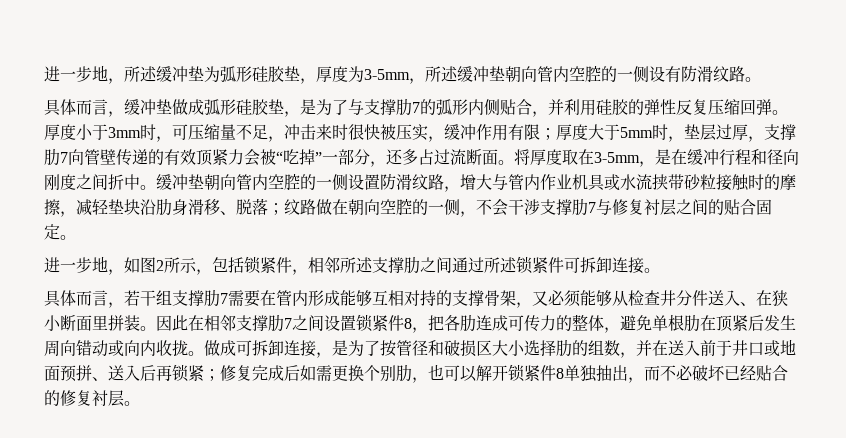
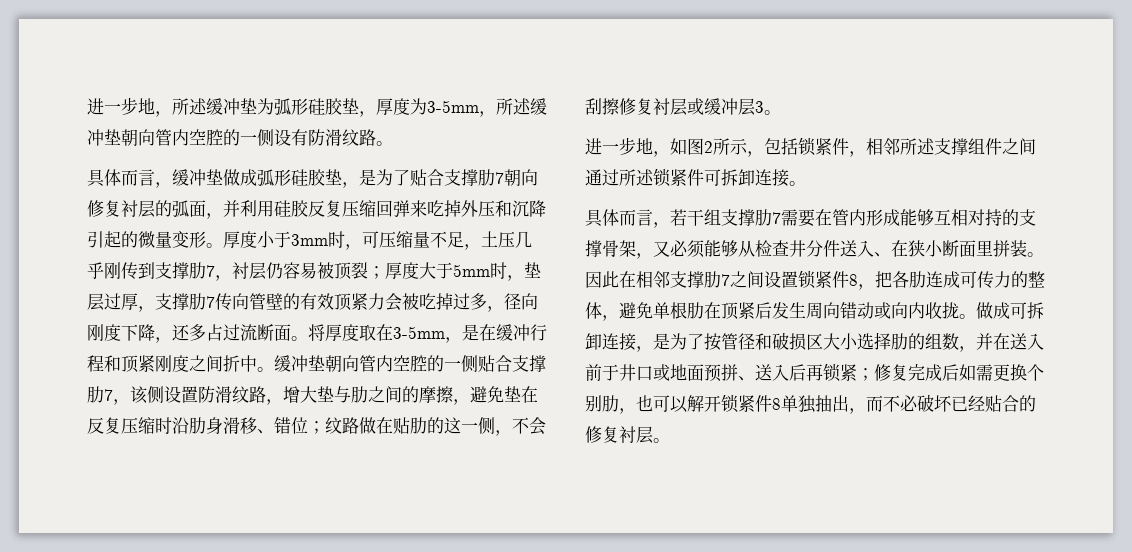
[348,98,532,116] 与支撑肋7的弧形内侧贴合 -> [410,169,538,187] [87,200,206,218] 贴合支撑肋7朝向修复衬层的弧面
[628,99,676,115] 的弹性 -> (309, 208) none
(772, 107) none -> [410,200,546,217] [87,231,206,248] 来吃掉外压和沉降引起的微量变形
[284,124,540,142] 冲击来时很快被压实，缓冲作用有限 -> [481,231,532,248] [87,262,368,281] 土压几乎刚传到支撑肋7，衬层仍容易被顶裂
[68,149,148,166] 向管壁传递 -> [215,293,283,311] 传向管壁
[276,149,370,165] “吃掉”一部分 -> [419,293,538,312] [87,324,155,341] 吃掉过多，径向刚度下降
[767,149,799,165] 径向 -> [121,355,155,373] 顶紧
(348, 182) none -> [478,355,546,373] [87,386,164,405] 贴合支撑肋7，该侧
[492,174,796,191] [44,199,140,217] 与管内作业机具或水流挟带砂粒接触时的摩擦，减轻垫块 -> [317,386,538,405] [87,417,172,434] 垫与肋之间的摩擦，避免垫在反复压缩时
[236,198,268,215] 脱落 -> [274,417,308,434] 错位
[348,198,772,217] [44,224,60,240] 朝向空腔的一侧，不会干涉支撑肋7与修复衬层之间的贴合固定 -> [393,417,546,436] [585,98,764,116] 贴肋的这一侧，不会刮擦修复衬层或缓冲层3
[404,256,420,274] 肋 -> [968,138,1002,155] 组件

